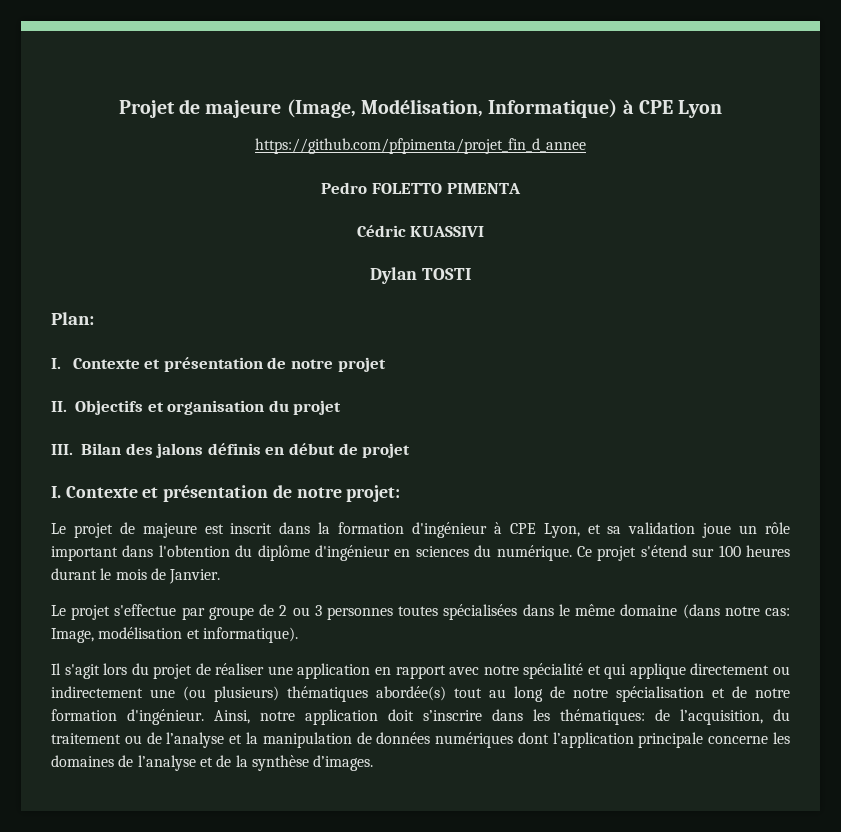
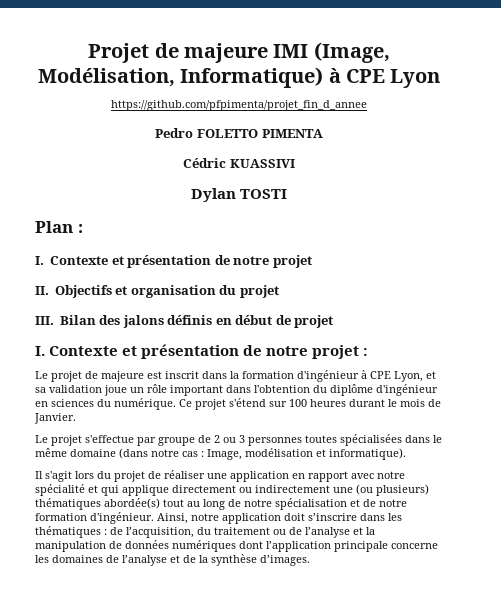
(282, 109) none -> [273,44,309,58] IMI
[51,312,94,325] Plan: -> [35,221,83,233] Plan :
[346,485,401,502] projet: -> [312,345,369,359] projet :
[764,608,790,616] cas: -> [182,451,204,457] cas :
[560,709,645,725] thématiques: -> [35,526,107,538] thématiques :

